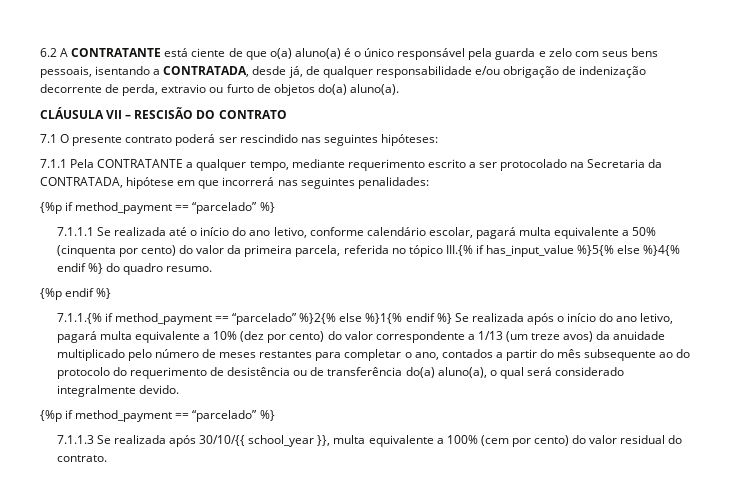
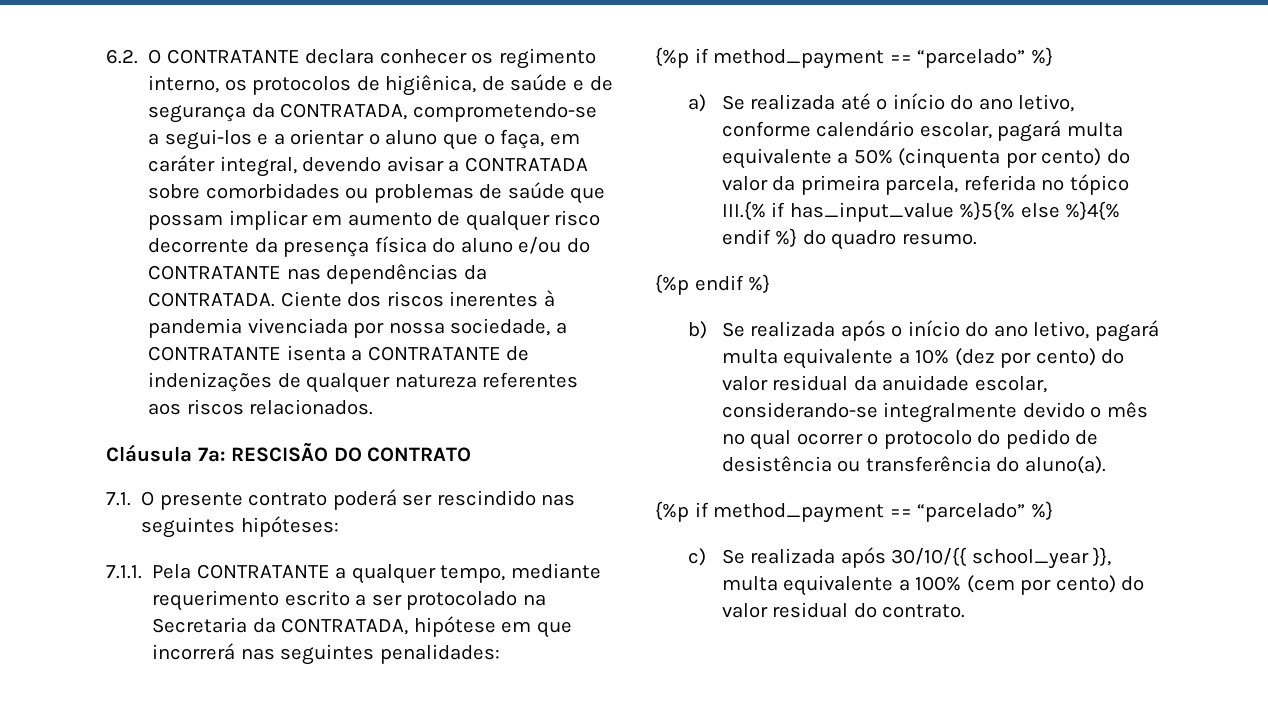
[40,48,658,60] [40,66,647,78] [40,84,399,96] [40,107,132,119] 6.2 A CONTRATANTE está ciente de que o(a) aluno(a) é o único responsável pela guarda e zelo com seus bens pessoais, isentando a CONTRATADA, desde já, de qualquer responsabilidade e/ou obrigação de indenização decorrente de perda, extravio ou furto de objetos do(a) aluno(a). // CLÁUSULA VII – -> [106,48,596,69] [148,74,613,96] [148,103,597,123] [148,129,580,150] [148,155,588,177] [148,182,606,204] [148,210,601,231] [148,236,590,257] [148,263,487,284] [148,290,555,307] [148,318,567,338] [148,345,530,361] [148,372,579,393] [148,399,374,415] [106,444,226,462] 6.2. O CONTRATANTE declara conhecer os regimento interno, os protocolos de higiênica, de saúde e de segurança da CONTRATADA, comprometendo-se a segui-los e a orientar o aluno que o faça, em caráter integral, devendo avisar a CONTRATADA sobre comorbidades ou problemas de saúde que possam implicar em aumento de qualquer risco decorrente da presença física do aluno e/ou do CONTRATANTE nas dependências da CONTRATADA. Ciente dos riscos inerentes à pandemia vivenciada por nossa sociedade, a CONTRATANTE isenta a CONTRATANTE de indenizações de qualquer natureza referentes aos riscos relacionados. // Cláusula 7ª:
[40,134,57,143] 7.1 -> [106,492,131,506] 7.1.
[40,159,67,168] 7.1.1 -> [106,565,142,579] 7.1.1.
[56,227,94,236] 7.1.1.1 -> [688,94,707,112] a)
[56,313,452,325] 7.1.1.{% if method_payment == “parcelado” %}2{% else %}1{% endif %} -> [688,321,708,339] b)
[375,331,666,343] [56,349,691,361] correspondente a 1/13 (um treze avos) da anuidade multiplicado pelo número de meses restantes para completar o ano, contados a partir do mês subsequente ao do -> [772,375,1047,393] [721,401,1148,423] [721,430,879,450] residual da anuidade escolar, considerando-se integralmente devido o mês no qual ocorrer o
[129,367,207,379] requerimento -> [1005,429,1070,449] pedido
[310,367,625,379] [56,385,179,397] [40,410,275,422] [56,435,94,444] de transferência do(a) aluno(a), o qual será considerado integralmente devido. // {%p if method_payment == “parcelado” %} // 7.1.1.3 -> [865,455,1106,474] [655,501,1053,523] [688,548,707,566] transferência do aluno(a). // {%p if method_payment == “parcelado” %} // c)

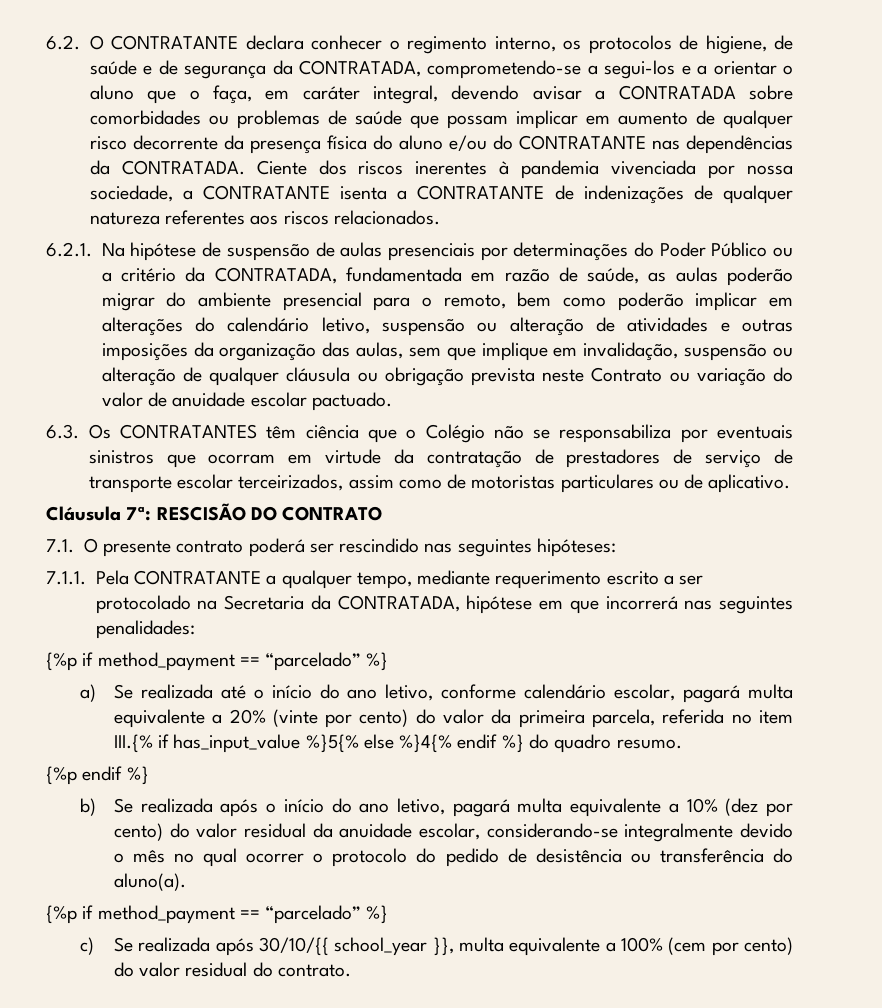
[471,52,494,64] os -> [389,40,400,50] o
[385,74,477,96] higiênica, -> [705,35,767,54] higiene,
(374, 407) none -> [46,242,793,261] [101,267,793,286] [101,292,793,311] [101,317,794,336] [101,342,794,361] [101,367,794,386] [101,392,392,411] [46,424,793,443] [88,449,794,468] [88,474,791,493] // 6.2.1. Na hipótese de suspensão de aulas presenciais por determinações do Poder Público ou a critério da CONTRATADA, fundamentada em razão de saúde, as aulas poderão migrar do ambiente presencial para o remoto, bem como poderão implicar em alterações do calendário letivo, suspensão ou alteração de atividades e outras imposições da organização das aulas, sem que implique em invalidação, suspensão ou alteração de qualquer cláusula ou obrigação prevista neste Contrato ou variação do valor de anuidade escolar pactuado. // 6.3. Os CONTRATANTES têm ciência que o Colégio não se responsabiliza por eventuais sinistros que ocorram em virtude da contratação de prestadores de serviço de transporte escolar terceirizados, assim como de motoristas particulares ou de aplicativo.
[853,148,1001,169] 50% (cinquenta -> [229,709,318,727] 20% (vinte
[1069,174,1129,195] tópico -> [759,710,794,724] item

